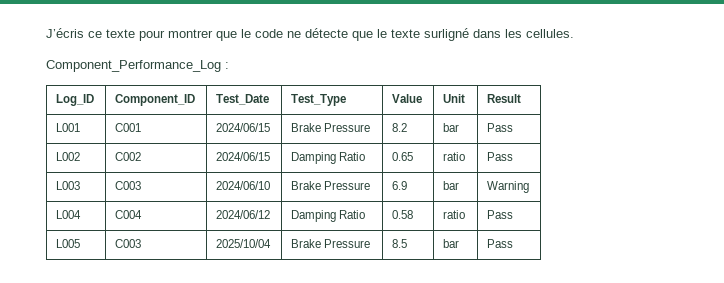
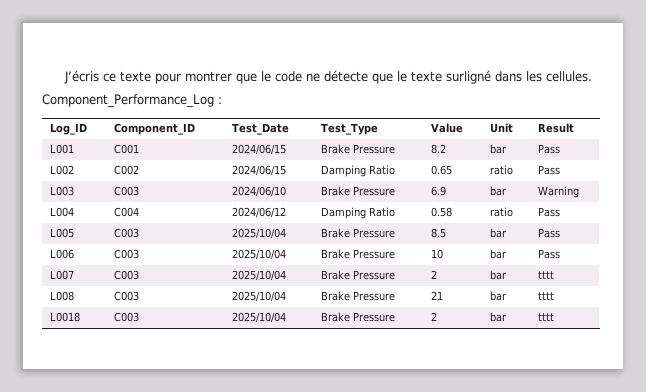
(514, 243) none -> [50,249,75,259] [114,249,140,259] [232,249,287,260] [321,249,396,259] [431,249,444,259] [490,249,508,259] [538,249,561,259] [50,270,75,280] [114,270,140,280] [232,270,287,281] [321,270,396,280] [431,270,438,279] [490,270,508,280] [538,271,555,279] [50,291,75,301] [114,291,140,301] [232,291,287,302] [321,291,396,301] [431,291,444,300] [490,291,508,301] [538,292,555,300] [50,312,81,322] [114,312,140,322] [232,312,287,323] [321,312,396,322] [431,312,438,321] [490,312,508,322] [538,313,555,321] // L006 | C003 | 2025/10/04 | Brake Pressure | 10 | bar | Pass // L007 | C003 | 2025/10/04 | Brake Pressure | 2 | bar | tttt // L008 | C003 | 2025/10/04 | Brake Pressure | 21 | bar | tttt // L0018 | C003 | 2025/10/04 | Brake Pressure | 2 | bar | tttt

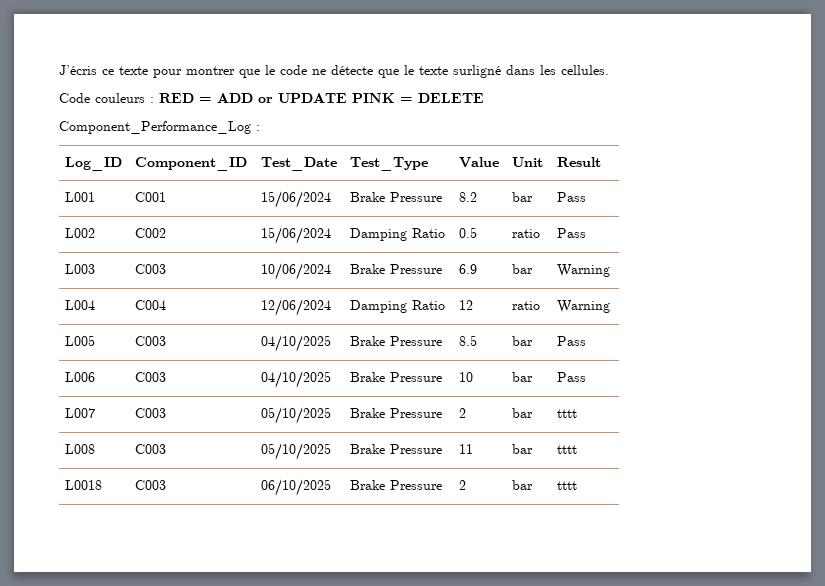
(592, 76) none -> [59,93,484,103] // Code couleurs : RED = ADD or UPDATE PINK = DELETE
[232,144,287,155] 2024/06/15 -> [261,191,332,208] 15/06/2024
[232,165,287,176] [321,165,396,177] [431,165,453,175] 2024/06/15 | Damping Ratio | 0.65 -> [261,227,332,244] [350,228,446,241] [459,227,478,238] 15/06/2024 | Damping Ratio | 0.5
[232,186,287,197] 2024/06/10 -> [261,263,332,280] 10/06/2024
[232,207,287,218] [321,207,396,219] [431,207,453,217] [490,207,514,217] [538,207,561,217] 2024/06/12 | Damping Ratio | 0.58 | ratio | Pass -> [261,299,332,316] [350,300,446,313] [459,300,474,310] [512,301,541,310] [557,300,611,313] 12/06/2024 | Damping Ratio | 12 | ratio | Warning
[232,228,287,239] 2025/10/04 -> [261,335,332,352] 04/10/2025
[232,249,287,260] 2025/10/04 -> [261,371,332,388] 04/10/2025
[232,270,287,281] 2025/10/04 -> [261,407,332,424] 05/10/2025
[232,291,287,302] [321,291,396,301] [431,291,444,300] 2025/10/04 | Brake Pressure | 21 -> [261,443,332,460] [350,444,443,454] [459,444,474,454] 05/10/2025 | Brake Pressure | 11
[232,312,287,323] 2025/10/04 -> [261,479,332,496] 06/10/2025

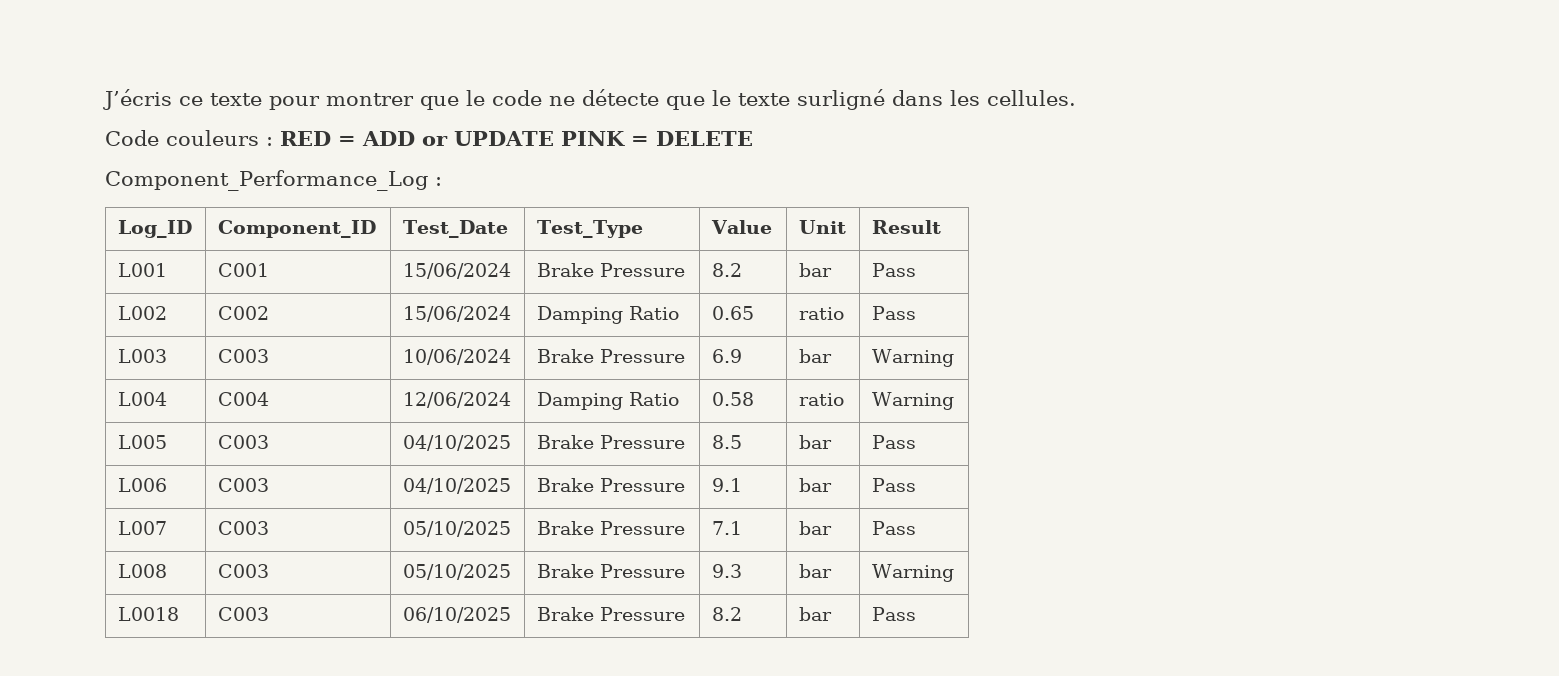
[459,227,478,238] 0.5 -> [711,306,754,320] 0.65
[459,300,474,310] 12 -> [711,392,754,406] 0.58
[459,372,474,382] 10 -> [711,478,742,492] 9.1
[459,408,467,418] [512,408,534,418] [557,409,578,418] 2 | bar | tttt -> [711,521,742,535] [798,521,832,535] [871,521,916,535] 7.1 | bar | Pass
[459,444,474,454] [512,444,534,454] [557,445,578,454] 11 | bar | tttt -> [711,564,742,578] [798,564,832,578] [871,564,954,582] 9.3 | bar | Warning
[459,480,467,490] [512,480,534,490] [557,481,578,490] 2 | bar | tttt -> [711,607,742,621] [798,607,832,621] [871,607,916,621] 8.2 | bar | Pass

